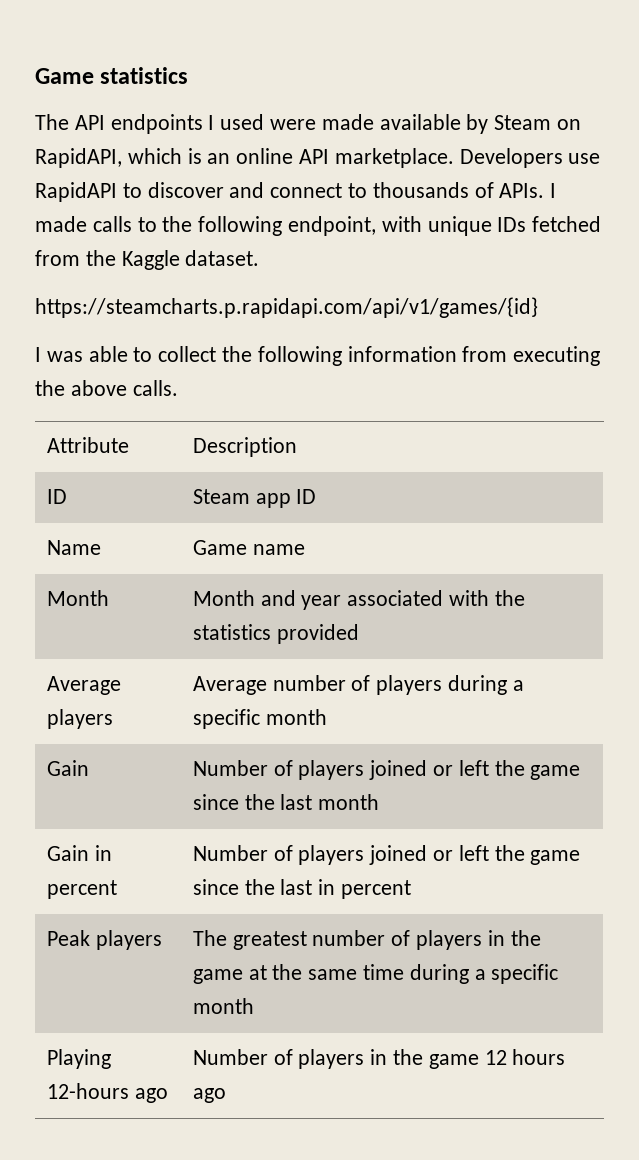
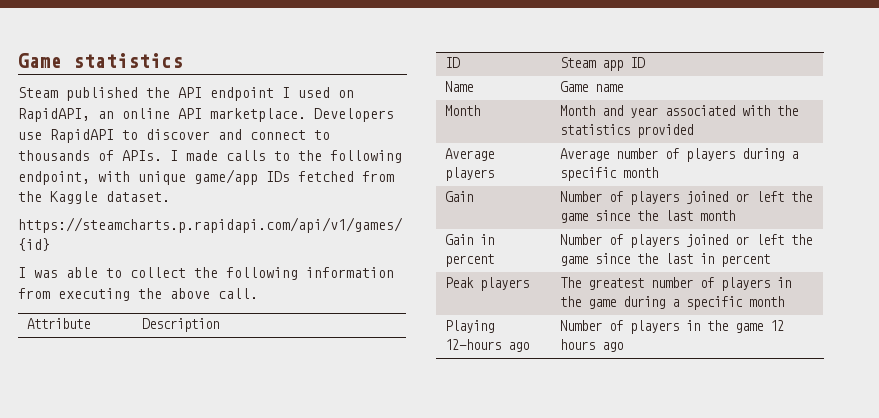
[35,114,582,134] [35,148,202,168] The API endpoints I used were made available by Steam on RapidAPI, which is -> [18,87,354,101] [18,108,90,122] Steam published the API endpoint I used on RapidAPI,
(492, 226) none -> [194,169,258,185] game/app
[132,380,178,396] calls. -> [218,288,258,299] call.
[248,964,404,980] at the same time -> (616, 304) none

